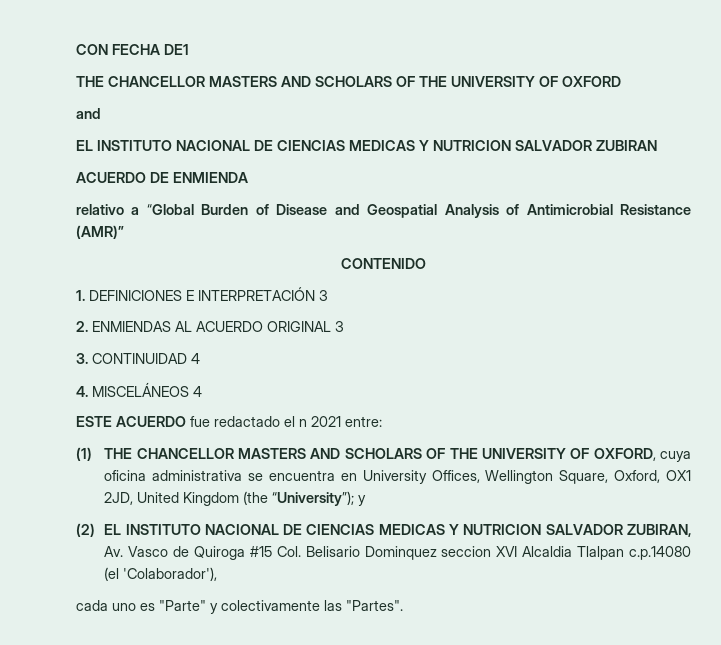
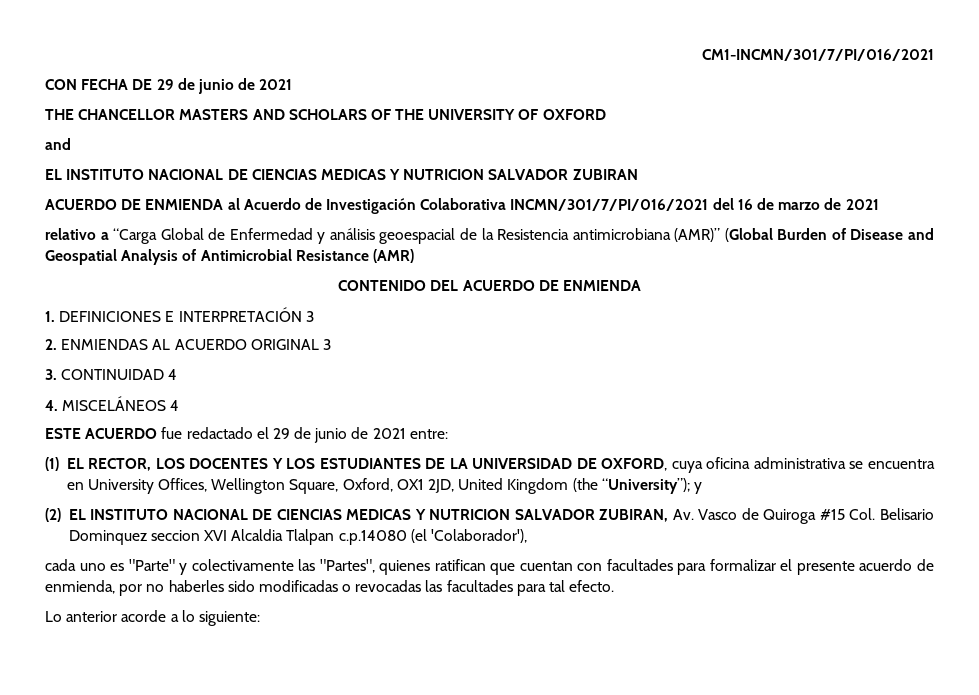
(76, 49) none -> [702,49,935,61] CM1-INCMN/301/7/PI/016/2021 //
[164,44,189,55] DE1 -> [132,78,293,94] DE 29 de junio de 2021
[76,204,194,215] // relativo a “Global -> [227,198,879,214] [45,228,773,244] al Acuerdo de Investigación Colaborativa INCMN/301/7/PI/016/2021 del 16 de marzo de 2021 // relativo a “Carga Global de Enfermedad y análisis geoespacial de la Resistencia antimicrobiana (AMR)” (Global
[76,225,124,239] (AMR)” -> [372,249,414,263] (AMR)
(426, 263) none -> [430,280,641,291] DEL ACUERDO DE ENMIENDA
[299,419,307,427] n -> [272,427,369,443] 29 de junio de
[104,448,590,459] THE CHANCELLOR MASTERS AND SCHOLARS OF THE UNIVERSITY OF -> [66,458,597,471] EL RECTOR, LOS DOCENTES Y LOS ESTUDIANTES DE LA UNIVERSIDAD DE
[346,600,403,611] "Partes". -> [319,559,934,575] [45,580,615,596] [45,610,260,626] "Partes", quienes ratifican que cuentan con facultades para formalizar el presente acuerdo de enmienda, por no haberles sido modificadas o revocadas las facultades para tal efecto. // Lo anterior acorde a lo siguiente:

